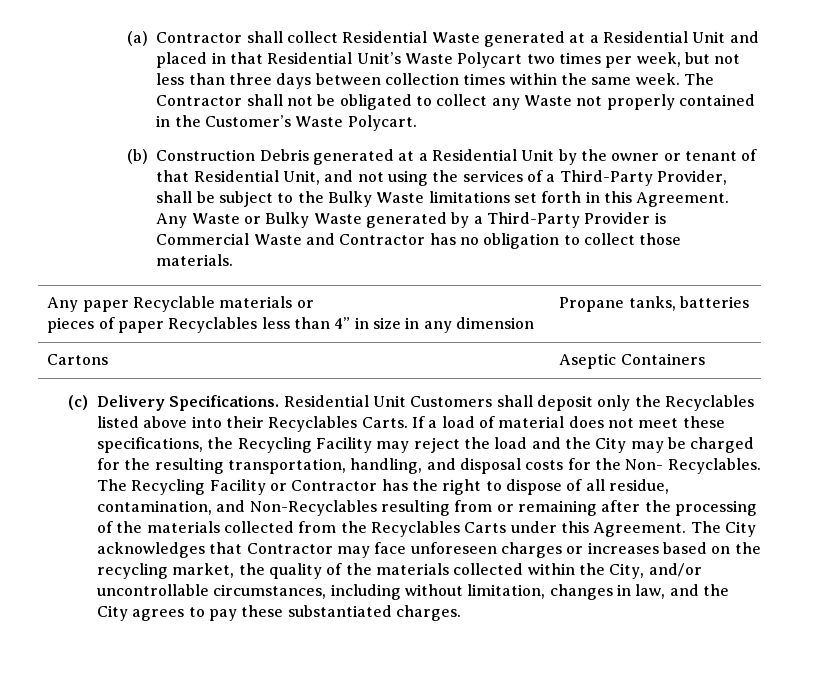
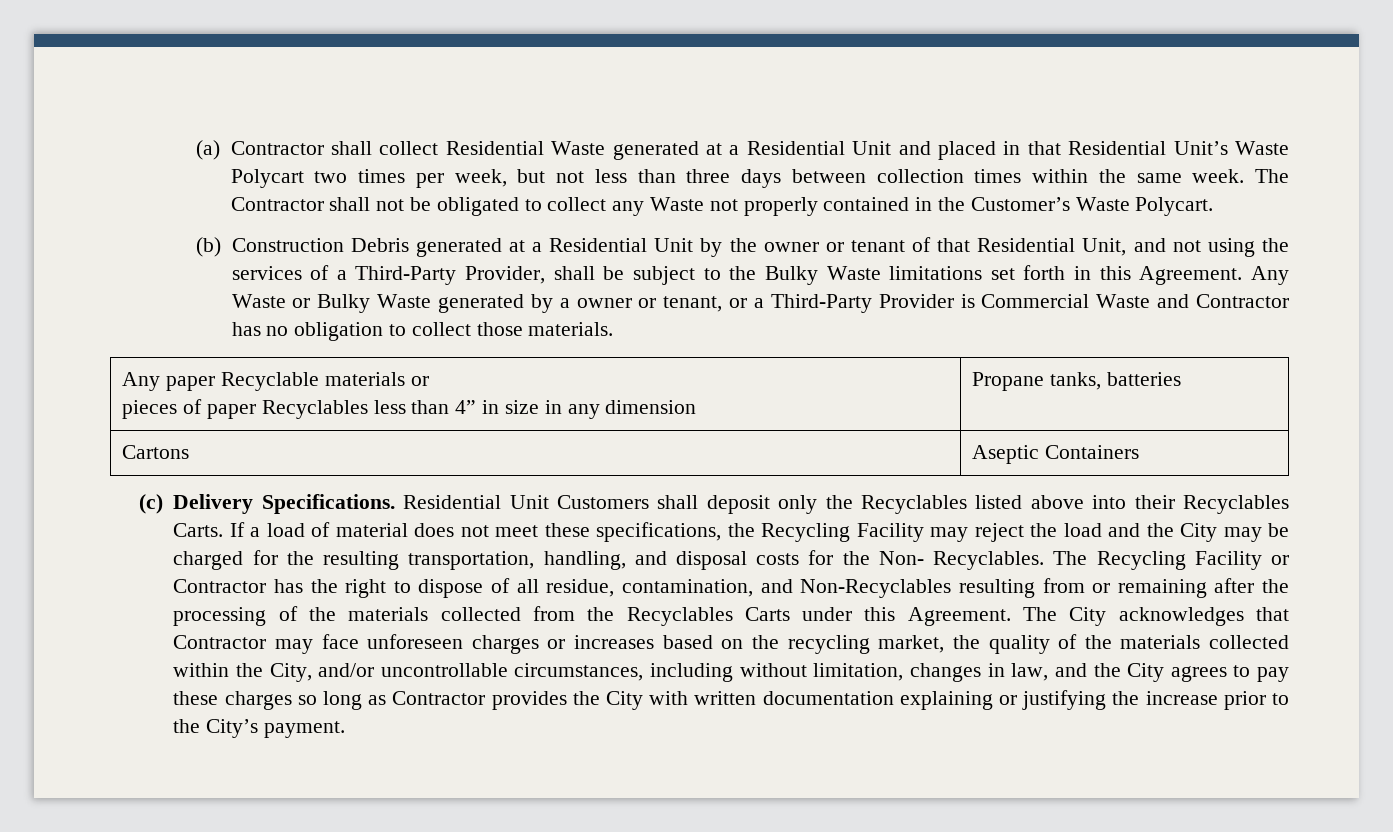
(483, 220) none -> [576,296,765,312] owner or tenant, or a
[287,605,462,621] substantiated charges. -> [224,690,1289,710] [173,719,345,738] charges so long as Contractor provides the City with written documentation explaining or justifying the increase prior to the City’s payment.

